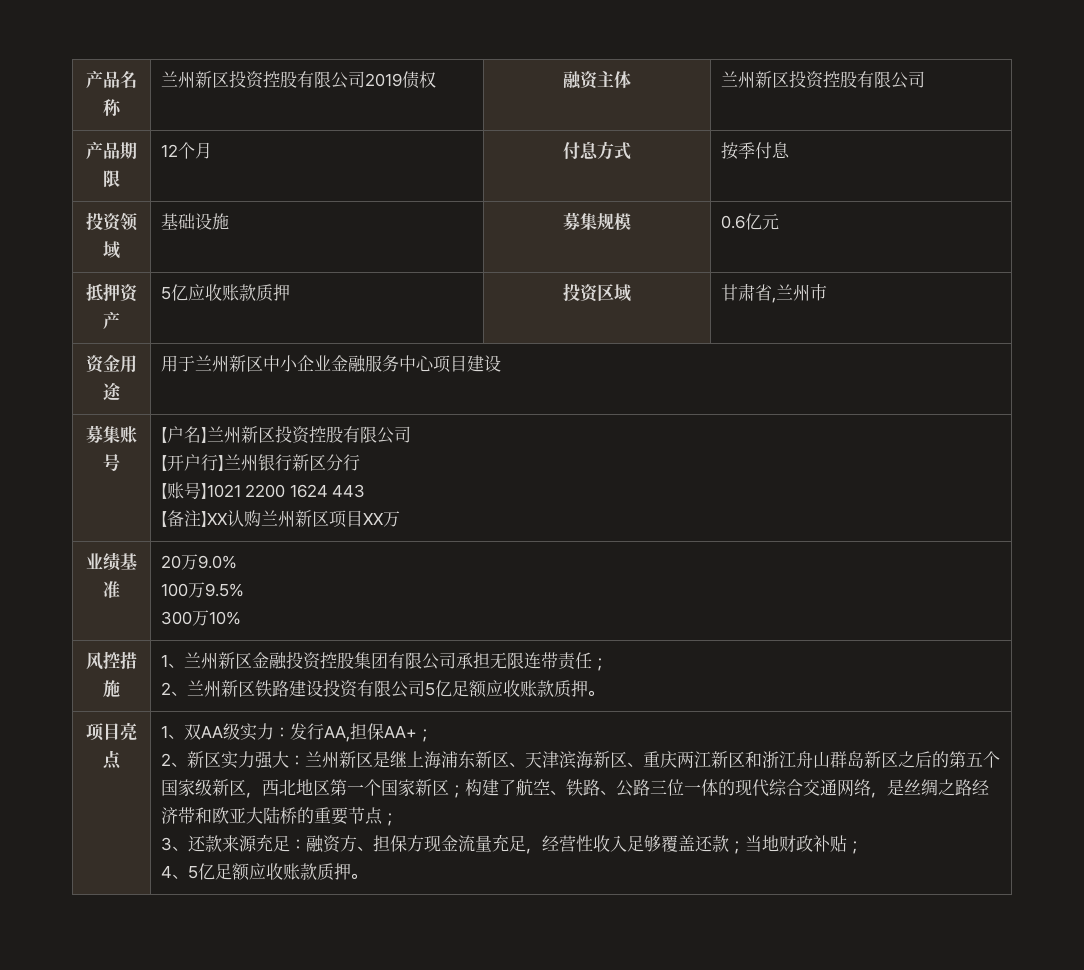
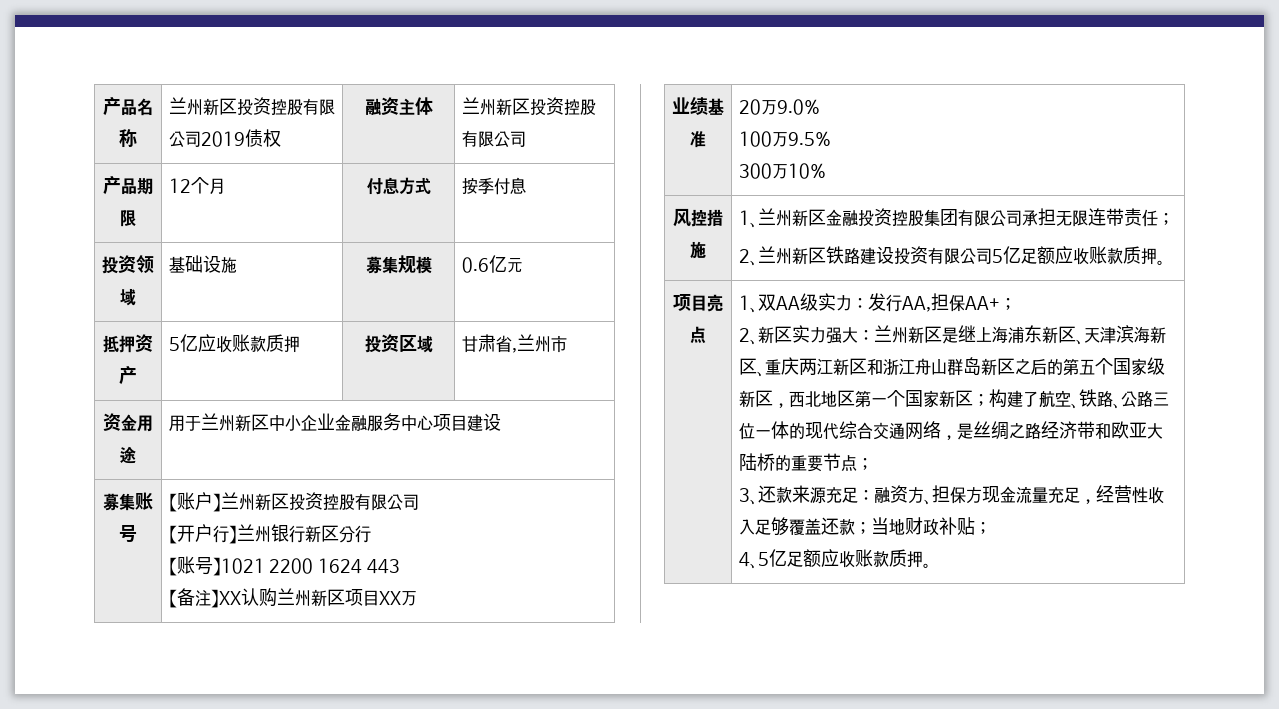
[166,426,201,443] 户名 -> [176,492,213,510] 账户

